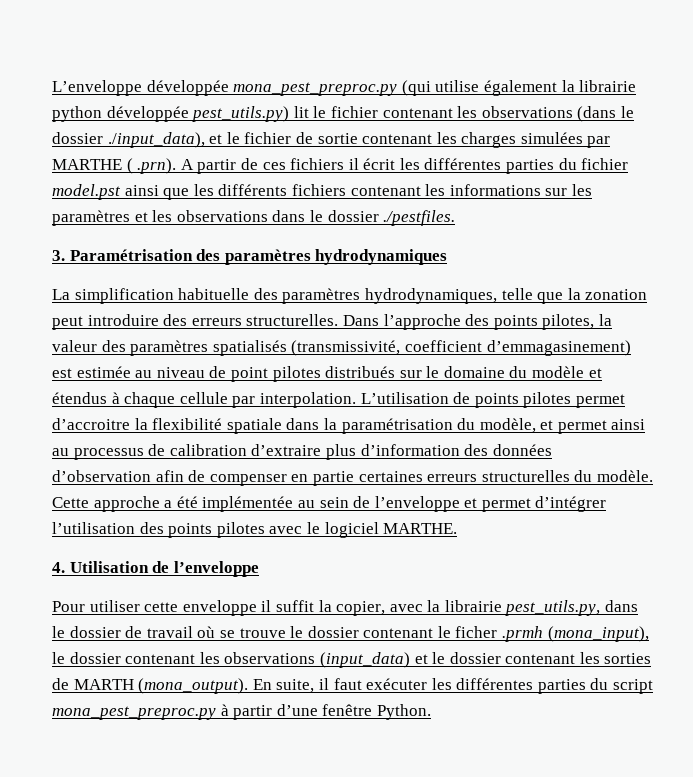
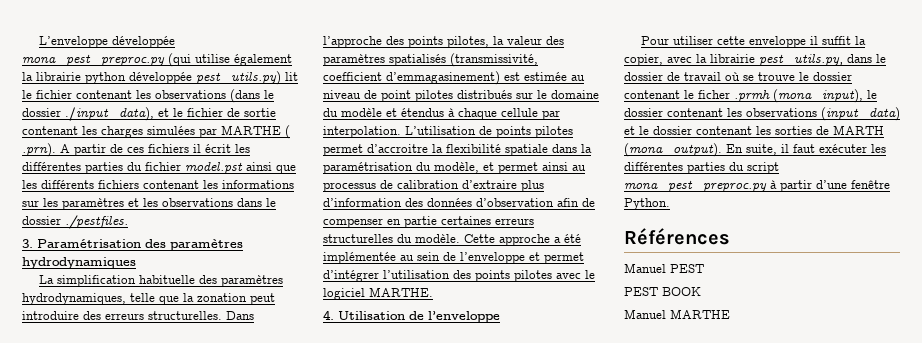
(431, 712) none -> [624,228,730,245] [624,263,704,273] [624,287,701,296] [624,309,730,319] // Références // Manuel PEST // PEST BOOK // Manuel MARTHE

